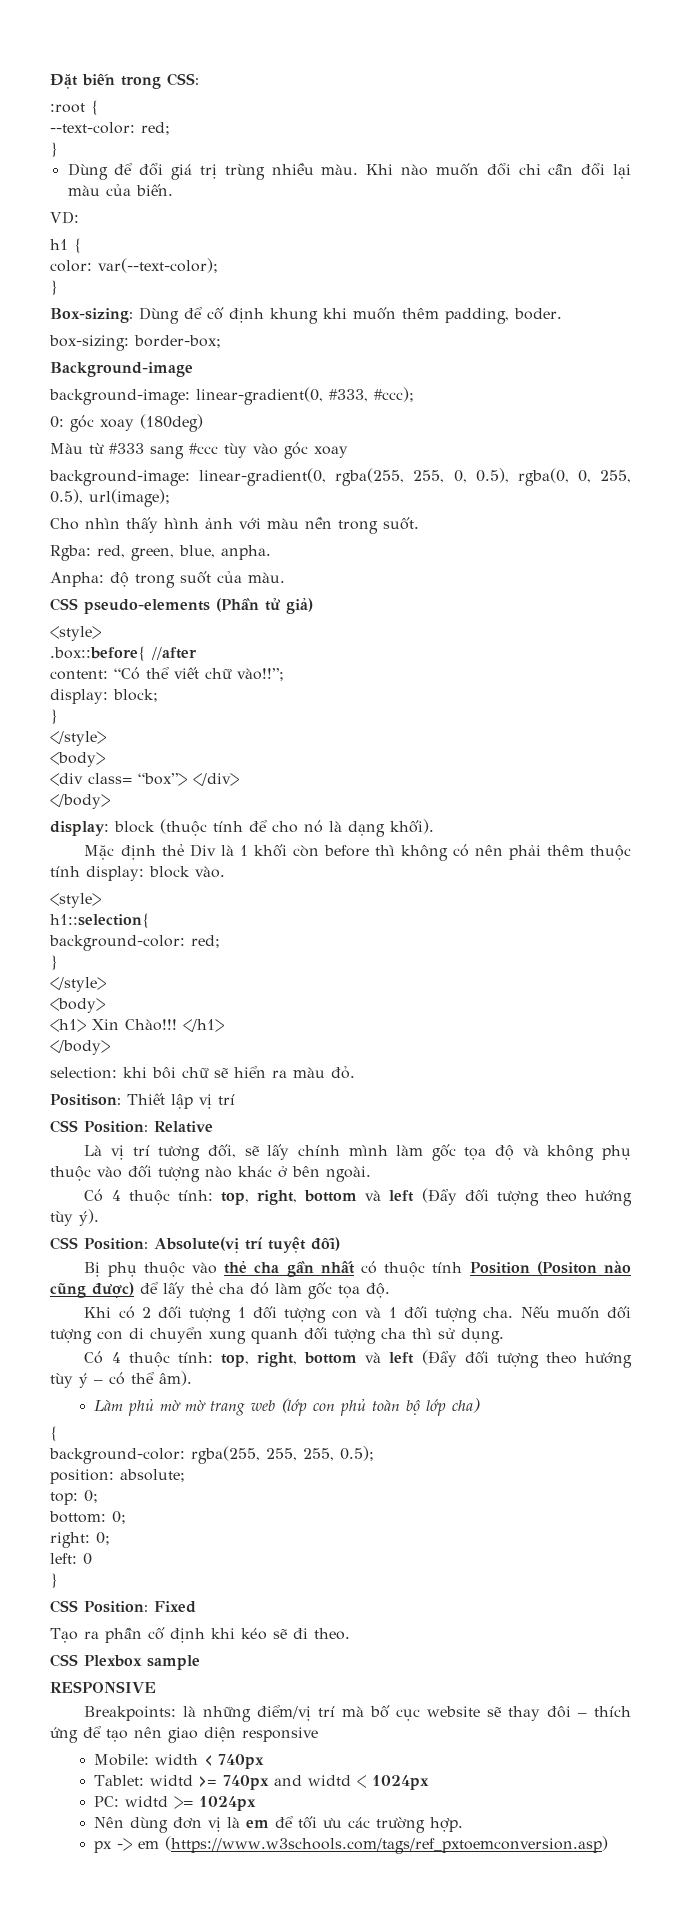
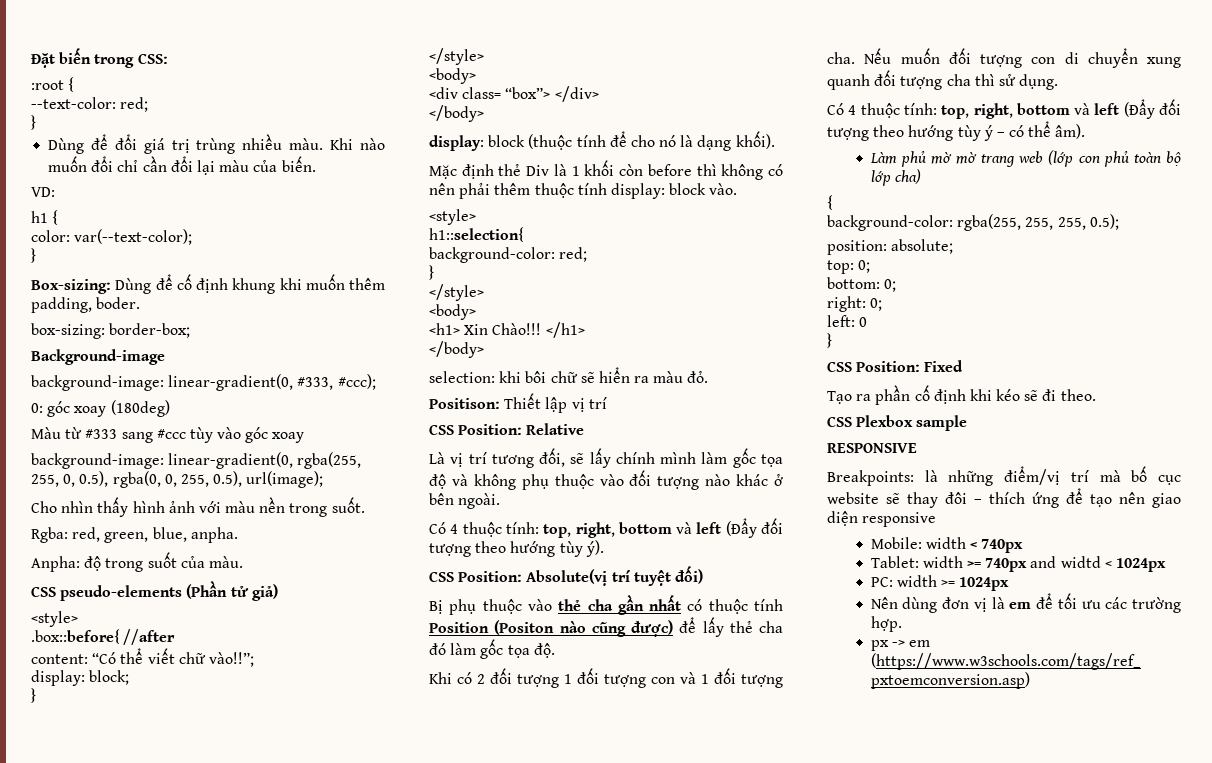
[150,1775,194,1786] widtd -> [922,556,963,568] width
[125,1796,169,1807] widtd -> [896,575,937,587] width

